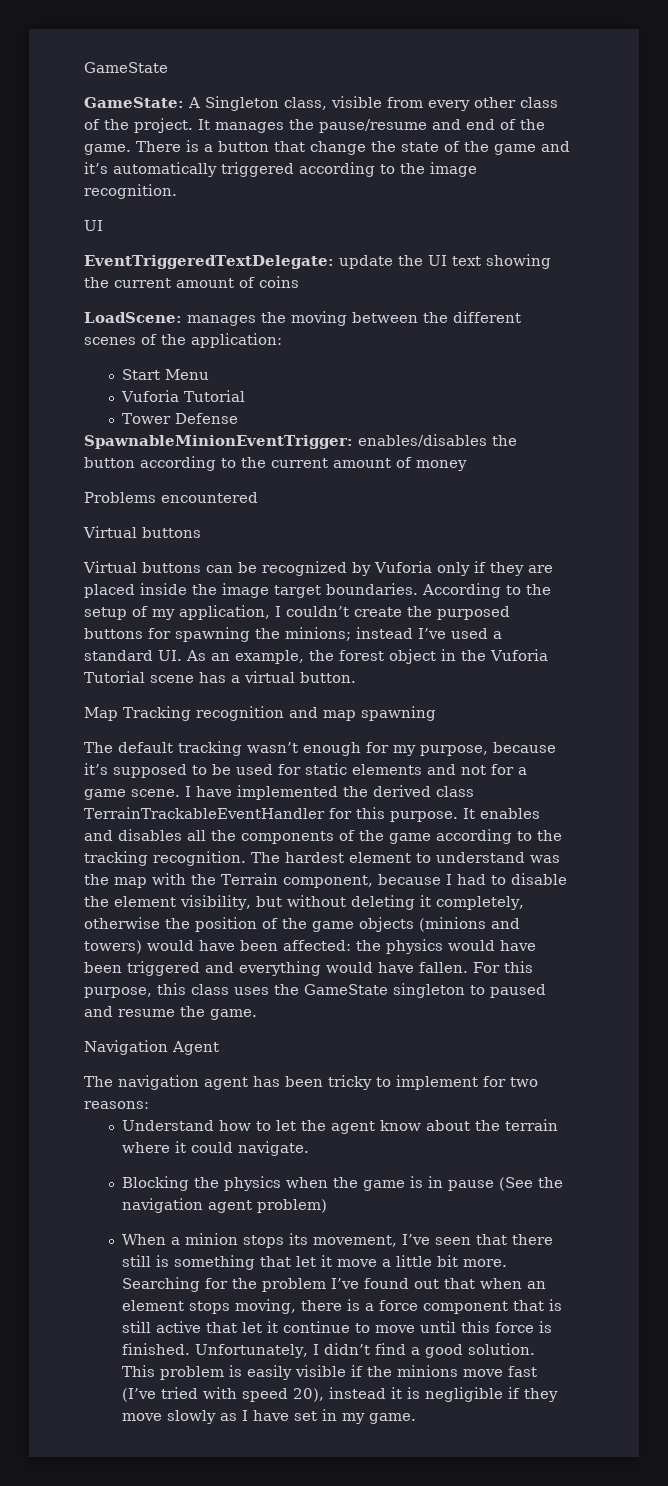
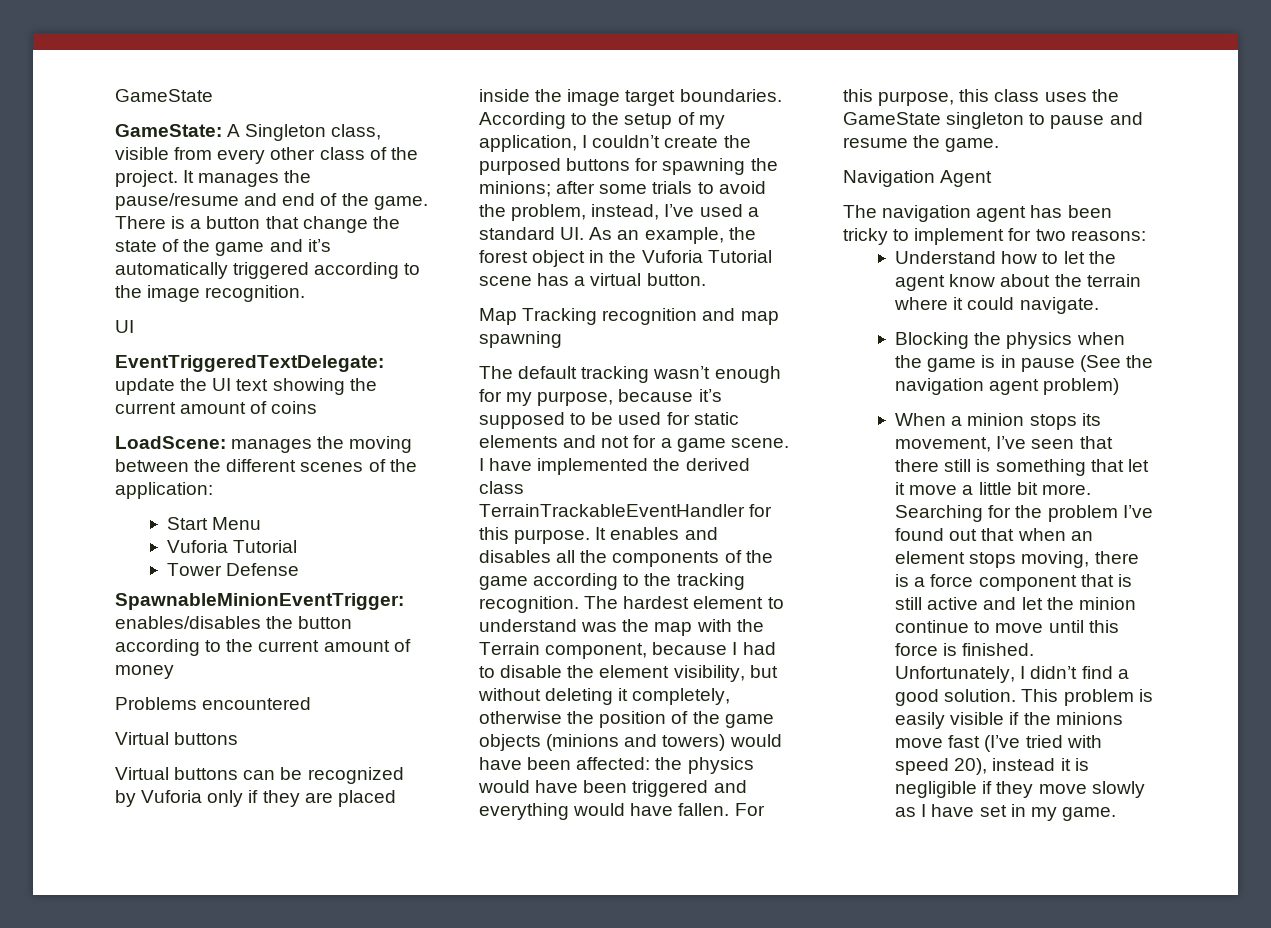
[356,627,413,639] instead -> [556,181,766,194] [479,204,660,221] after some trials to avoid the problem, instead,
[490,984,546,998] paused -> [1050,115,1105,129] pause
[206,1321,279,1333] that let it -> [983,597,1136,610] and let the minion

